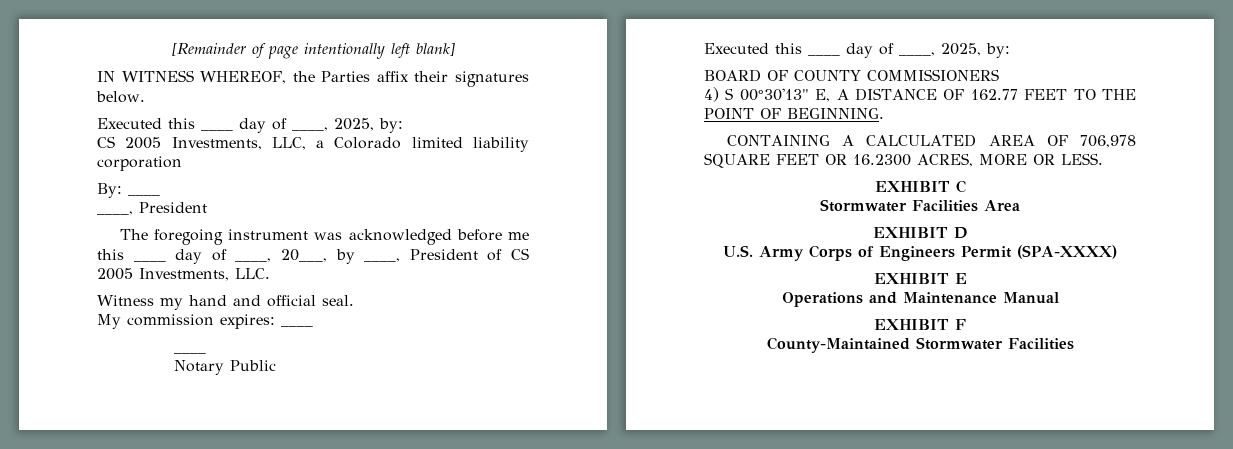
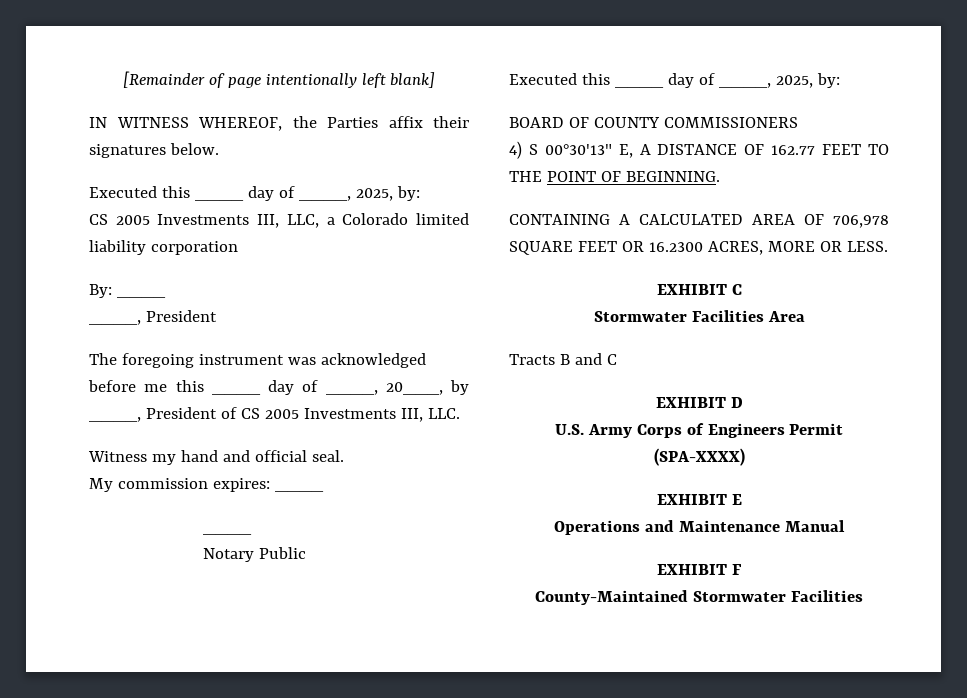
[171,137,262,150] Investments, -> [157,214,280,228] Investments III,
[139,268,229,281] Investments, -> [303,408,423,422] Investments III,
(1020, 205) none -> [509,353,617,365] // Tracts B and C

